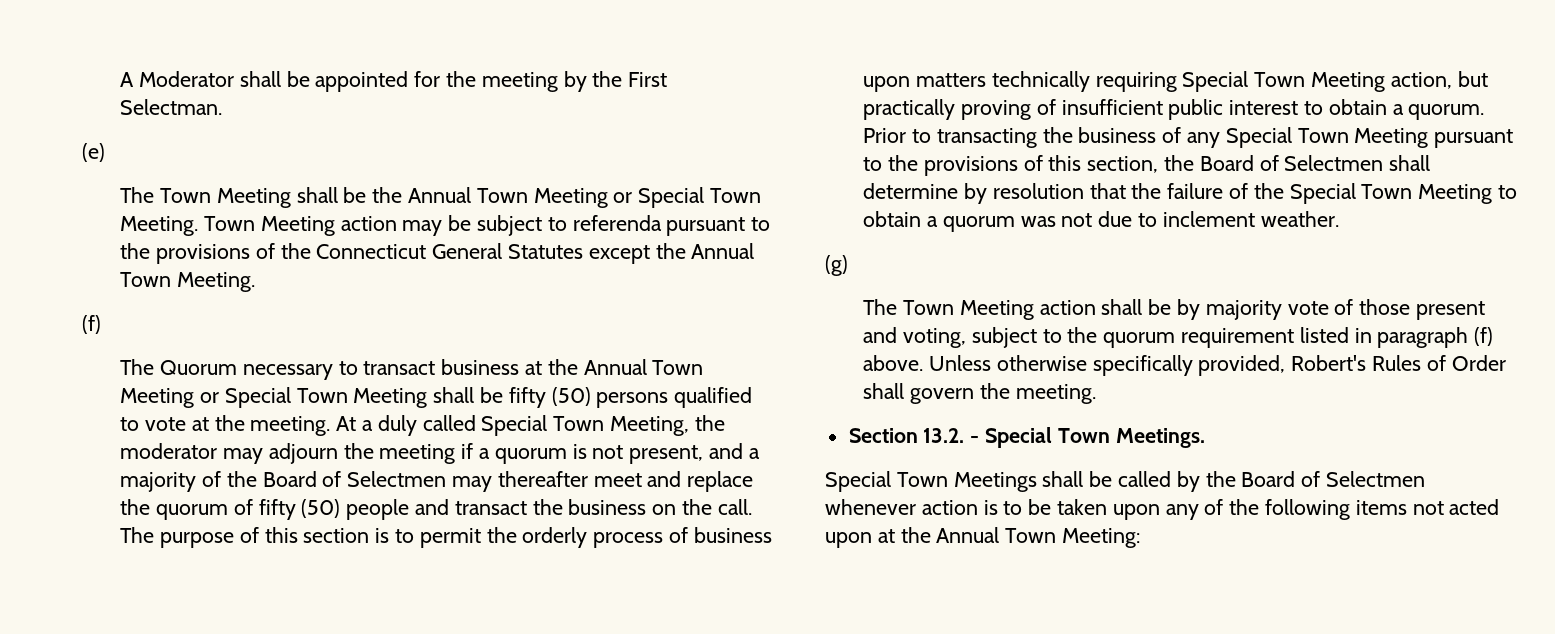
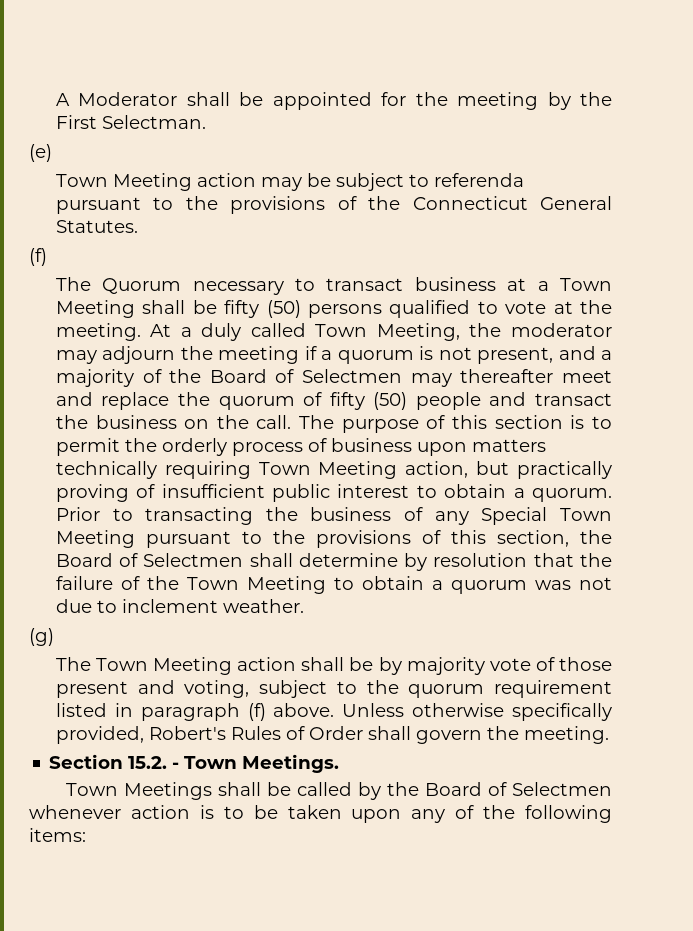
[120,187,761,208] [120,216,199,236] The Town Meeting shall be the Annual Town Meeting or Special Town Meeting. -> (52, 153) none
[507,243,755,264] [120,272,255,292] Statutes except the Annual Town Meeting. -> [55,220,138,233] Statutes.
[547,359,704,375] [120,387,291,408] the Annual Town Meeting or Special -> [537,281,549,291] a
[481,415,548,436] Special -> (306, 330) none
[1182,71,1249,92] Special -> (251, 470) none
[1289,183,1356,204] Special -> (179, 583) none
[923,427,1053,448] 13.2. - Special -> [128,756,180,769] 15.2. -
[825,471,891,492] Special -> (340, 763) none
[1355,499,1500,515] [825,527,1141,548] items not acted upon at the Annual Town Meeting: -> [29,828,86,842] items:

